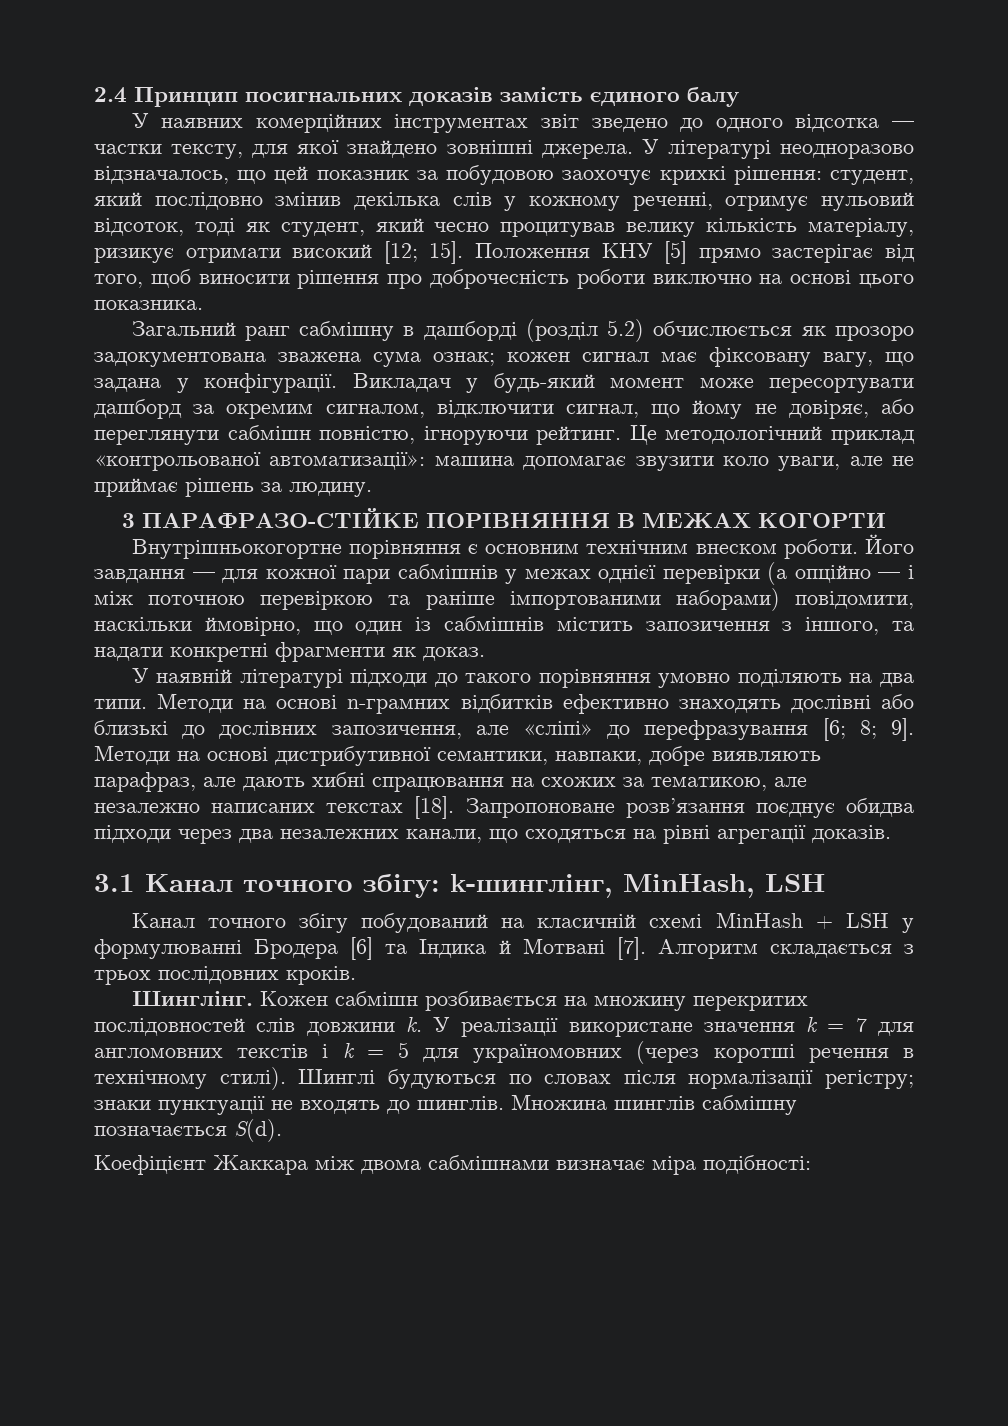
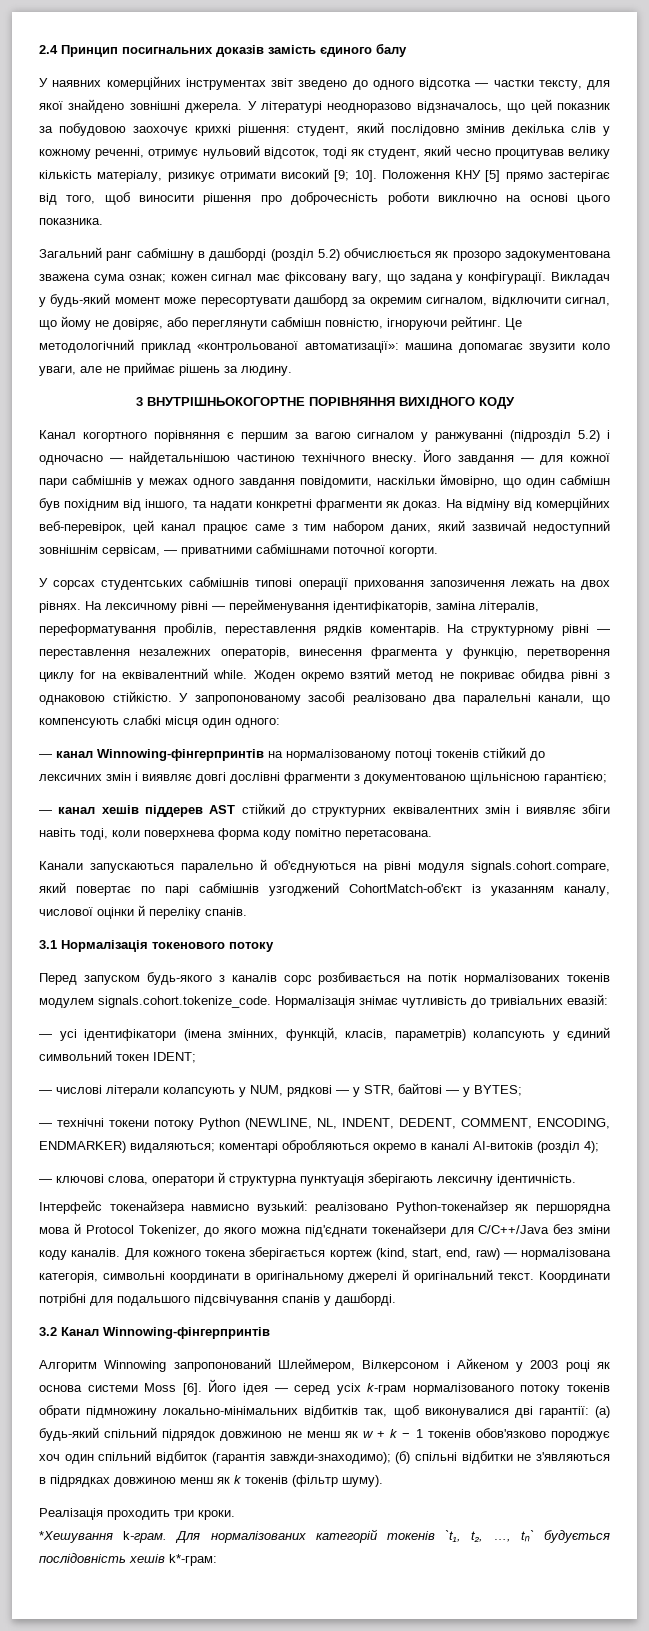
[383,241,464,264] [12; 15]. -> [334,170,377,182] [9; 10].
[142,508,886,529] [131,539,858,559] ПАРАФРАЗО-СТІЙКЕ ПОРІВНЯННЯ В МЕЖАХ КОГОРТИ // Внутрішньокогортне порівняння є основним технічним внеском роботи. -> [146,397,515,409] [39,430,610,442] [39,451,417,465] ВНУТРІШНЬОКОГОРТНЕ ПОРІВНЯННЯ ВИХІДНОГО КОДУ // Канал когортного порівняння є першим за вагою сигналом у ранжуванні (підрозділ 5.2) і одночасно — найдетальнішою частиною технічного внеску.
[598,562,915,585] [94,588,780,611] однієї перевірки (а опційно — і між поточною перевіркою та раніше імпортованими наборами) -> [193,478,295,488] одного завдання
[415,616,793,631] із сабмішнів містить запозичення з -> [560,475,610,485] [39,498,142,511] сабмішн був похідним від
[131,668,914,688] [94,693,914,714] [94,718,915,741] [94,745,821,766] [94,772,807,792] [94,796,914,819] [94,825,891,844] [94,874,825,898] [131,912,914,933] [94,937,915,960] [94,966,356,985] [131,991,808,1011] [94,1017,914,1037] [94,1041,914,1064] [94,1067,914,1090] [94,1094,797,1115] [94,1119,282,1142] [94,1155,811,1175] // У наявній літературі підходи до такого порівняння умовно поділяють на два типи. Методи на основі n-грамних відбитків ефективно знаходять дослівні або близькі до дослівних запозичення, але «сліпі» до перефразування [6; 8; 9]. Методи на основі дистрибутивної семантики, навпаки, добре виявляють парафраз, але дають хибні спрацювання на схожих за тематикою, але незалежно написаних текстах [18]. Запропоноване розв’язання поєднує обидва підходи через два незалежних канали, що сходяться на рівні агрегації доказів. // 3.1 Канал точного збігу: k-шинглінг, MinHash, LSH // Канал точного збігу побудований на класичній схемі MinHash + LSH у формулюванні Бродера [6] та Індика й Мотвані [7]. Алгоритм складається з трьох послідовних кроків. // Шинглінг. Кожен сабмішн розбивається на множину перекритих послідовностей слів довжини k. У реалізації використане значення k = 7 для англомовних текстів і k = 5 для україномовних (через коротші речення в технічному стилі). Шинглі будуються по словах після нормалізації регістру; знаки пунктуації не входять до шинглів. Множина шинглів сабмішну позначається S(d). // Коефіцієнт Жаккара між двома сабмішнами визначає міра подібності: -> [445,497,610,511] [39,520,611,534] [39,544,438,557] [39,577,611,590] [39,599,539,613] [39,623,610,636] [39,647,610,659] [39,668,610,682] [39,691,610,705] [39,715,280,728] [39,747,545,761] [39,772,607,784] [39,803,610,817] [39,828,432,840] [39,859,610,873] [39,882,610,896] [39,905,247,919] [39,940,274,952] [39,972,610,985] [39,994,608,1008] [39,1027,610,1041] [39,1050,196,1063] [39,1083,522,1097] [39,1118,610,1130] [39,1140,599,1153] [39,1172,576,1186] [39,1200,611,1214] [39,1223,610,1237] [39,1247,611,1260] [39,1269,611,1283] [39,1293,396,1306] [39,1327,270,1339] [39,1358,610,1372] [39,1379,610,1395] [39,1405,610,1418] [39,1427,611,1441] [39,1450,610,1464] [39,1475,383,1487] [39,1508,235,1520] [39,1529,610,1543] [39,1553,217,1566] На відміну від комерційних веб-перевірок, цей канал працює саме з тим набором даних, який зазвичай недоступний зовнішнім сервісам, — приватними сабмішнами поточної когорти. // У сорсах студентських сабмішнів типові операції приховання запозичення лежать на двох рівнях. На лексичному рівні — перейменування ідентифікаторів, заміна літералів, переформатування пробілів, переставлення рядків коментарів. На структурному рівні — переставлення незалежних операторів, винесення фрагмента у функцію, перетворення циклу for на еквівалентний while. Жоден окремо взятий метод не покриває обидва рівні з однаковою стійкістю. У запропонованому засобі реалізовано два паралельні канали, що компенсують слабкі місця один одного: // — канал Winnowing-фінгерпринтів на нормалізованому потоці токенів стійкий до лексичних змін і виявляє довгі дослівні фрагменти з документованою щільнісною гарантією; // — канал хешів піддерев AST стійкий до структурних еквівалентних змін і виявляє збіги навіть тоді, коли поверхнева форма коду помітно перетасована. // Канали запускаються паралельно й об'єднуються на рівні модуля signals.cohort.compare, який повертає по парі сабмішнів узгоджений CohortMatch-об'єкт із указанням каналу, числової оцінки й переліку спанів. // 3.1 Нормалізація токенового потоку // Перед запуском будь-якого з каналів сорс розбивається на потік нормалізованих токенів модулем signals.cohort.tokenize_code. Нормалізація знімає чутливість до тривіальних евазій: // — усі ідентифікатори (імена змінних, функцій, класів, параметрів) колапсують у єдиний символьний токен IDENT; // — числові літерали колапсують у NUM, рядкові — у STR, байтові — у BYTES; // — технічні токени потоку Python (NEWLINE, NL, INDENT, DEDENT, COMMENT, ENCODING, ENDMARKER) видаляються; коментарі обробляються окремо в каналі AI-витоків (розділ 4); // — ключові слова, оператори й структурна пунктуація зберігають лексичну ідентичність. // Інтерфейс тoкенайзера навмисно вузький: реалізовано Python-тoкенайзер як першорядна мова й Protocol Tokenizer, до якого можна під'єднати тoкенайзери для C/C++/Java без зміни коду каналів. Для кожного токена зберігається кортеж (kind, start, end, raw) — нормалізована категорія, символьні координати в оригінальному джерелі й оригінальний текст. Координати потрібні для подальшого підсвічування спанів у дашборді. // 3.2 Канал Winnowing-фінгерпринтів // Алгоритм Winnowing запропонований Шлеймером, Вілкерсоном і Айкеном у 2003 році як основа системи Moss [6]. Його ідея — серед усіх k-грам нормалізованого потоку токенів обрати підмножину локально-мінімальних відбитків так, щоб виконувалися дві гарантії: (а) будь-який спільний підрядок довжиною не менш як w + k − 1 токенів обов'язково породжує хоч один спільний відбиток (гарантія завжди-знаходимо); (б) спільні відбитки не з'являються в підрядках довжиною менш як k токенів (фільтр шуму). // Реалізація проходить три кроки. // *Хешування k-грам. Для нормалізованих категорій токенів `t₁, t₂, …, tₙ` будується послідовність хешів k*-грам:

